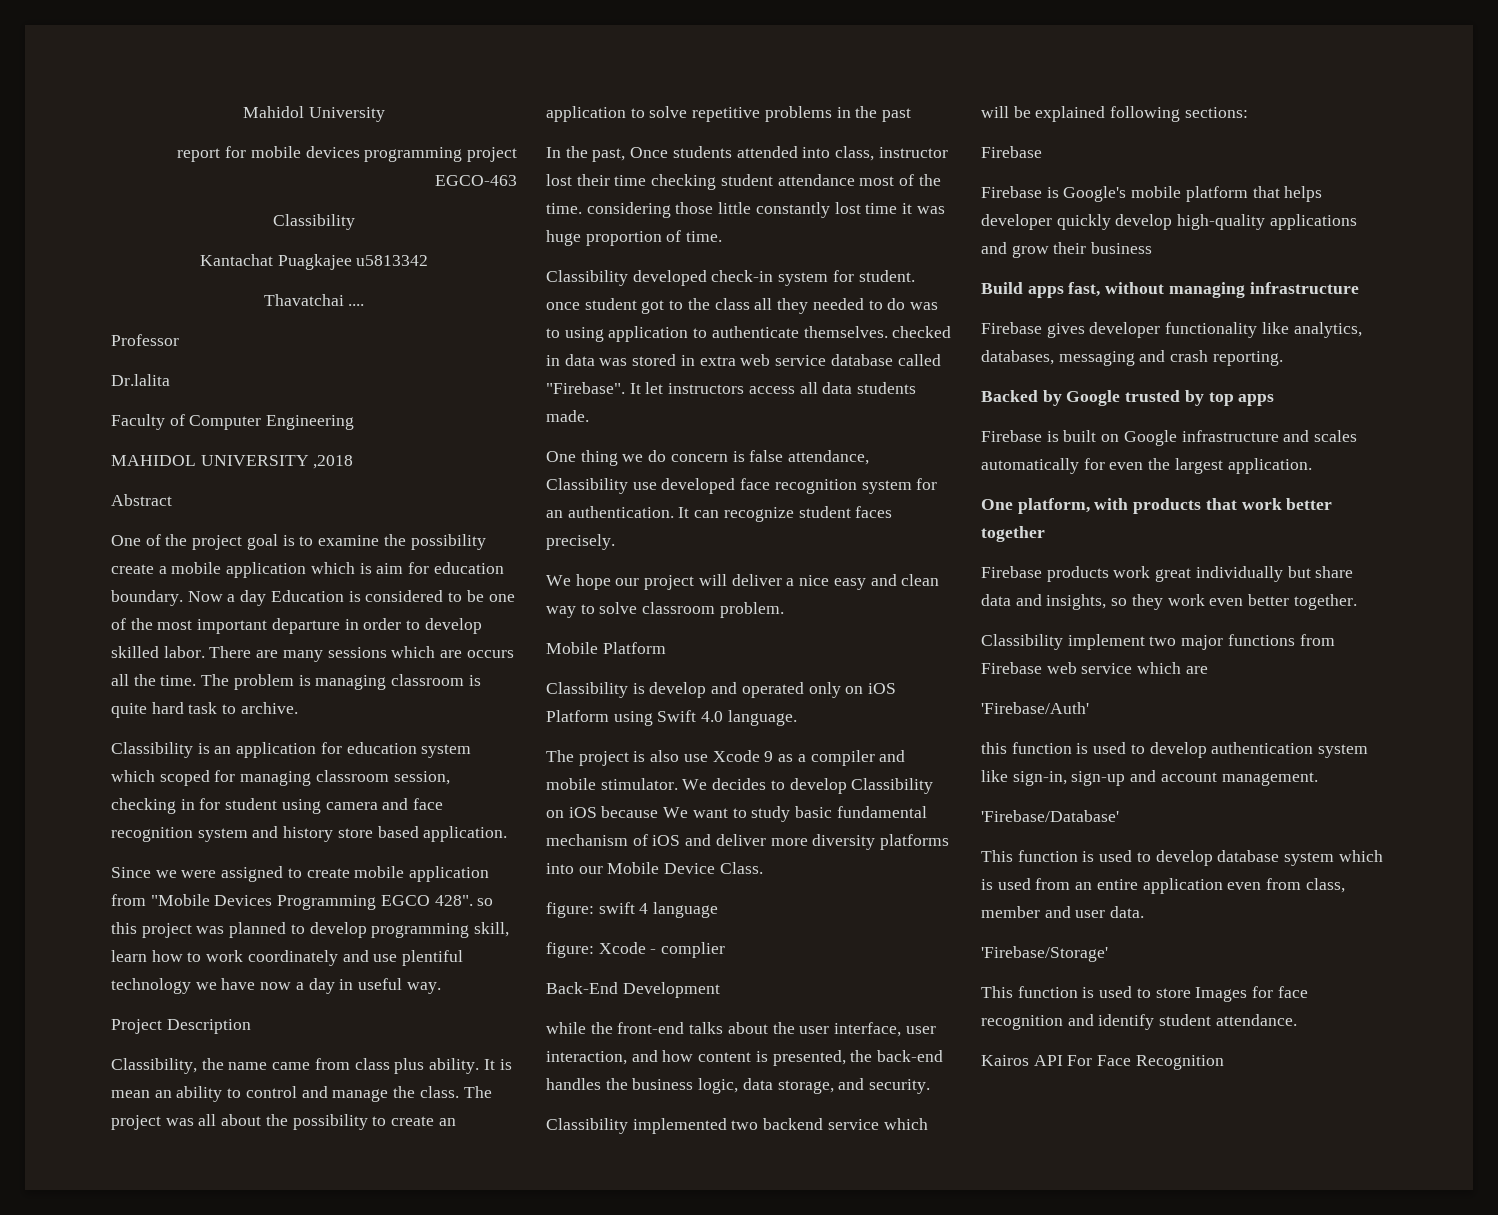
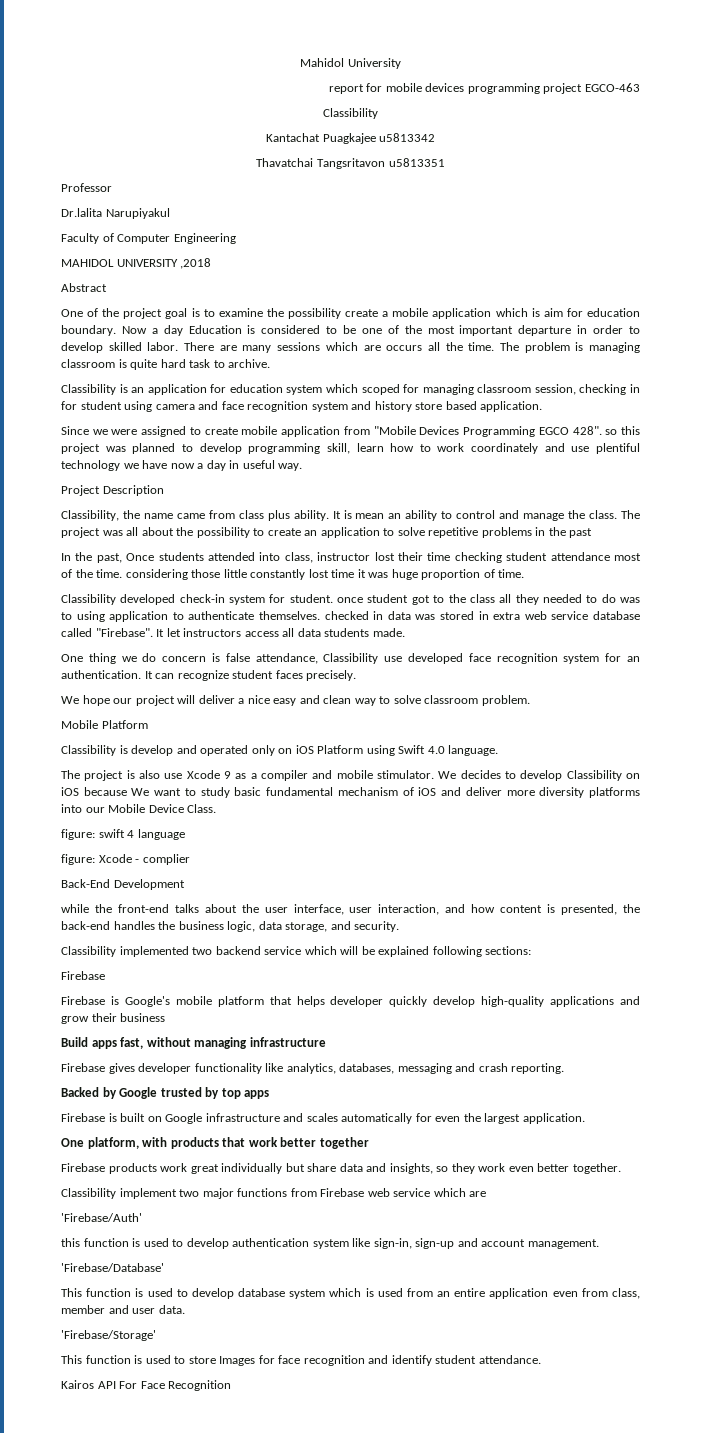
[348,304,365,306] .... -> [317,158,445,169] Tangsritavon u5813351
(170, 380) none -> [105,208,170,219] Narupiyakul

